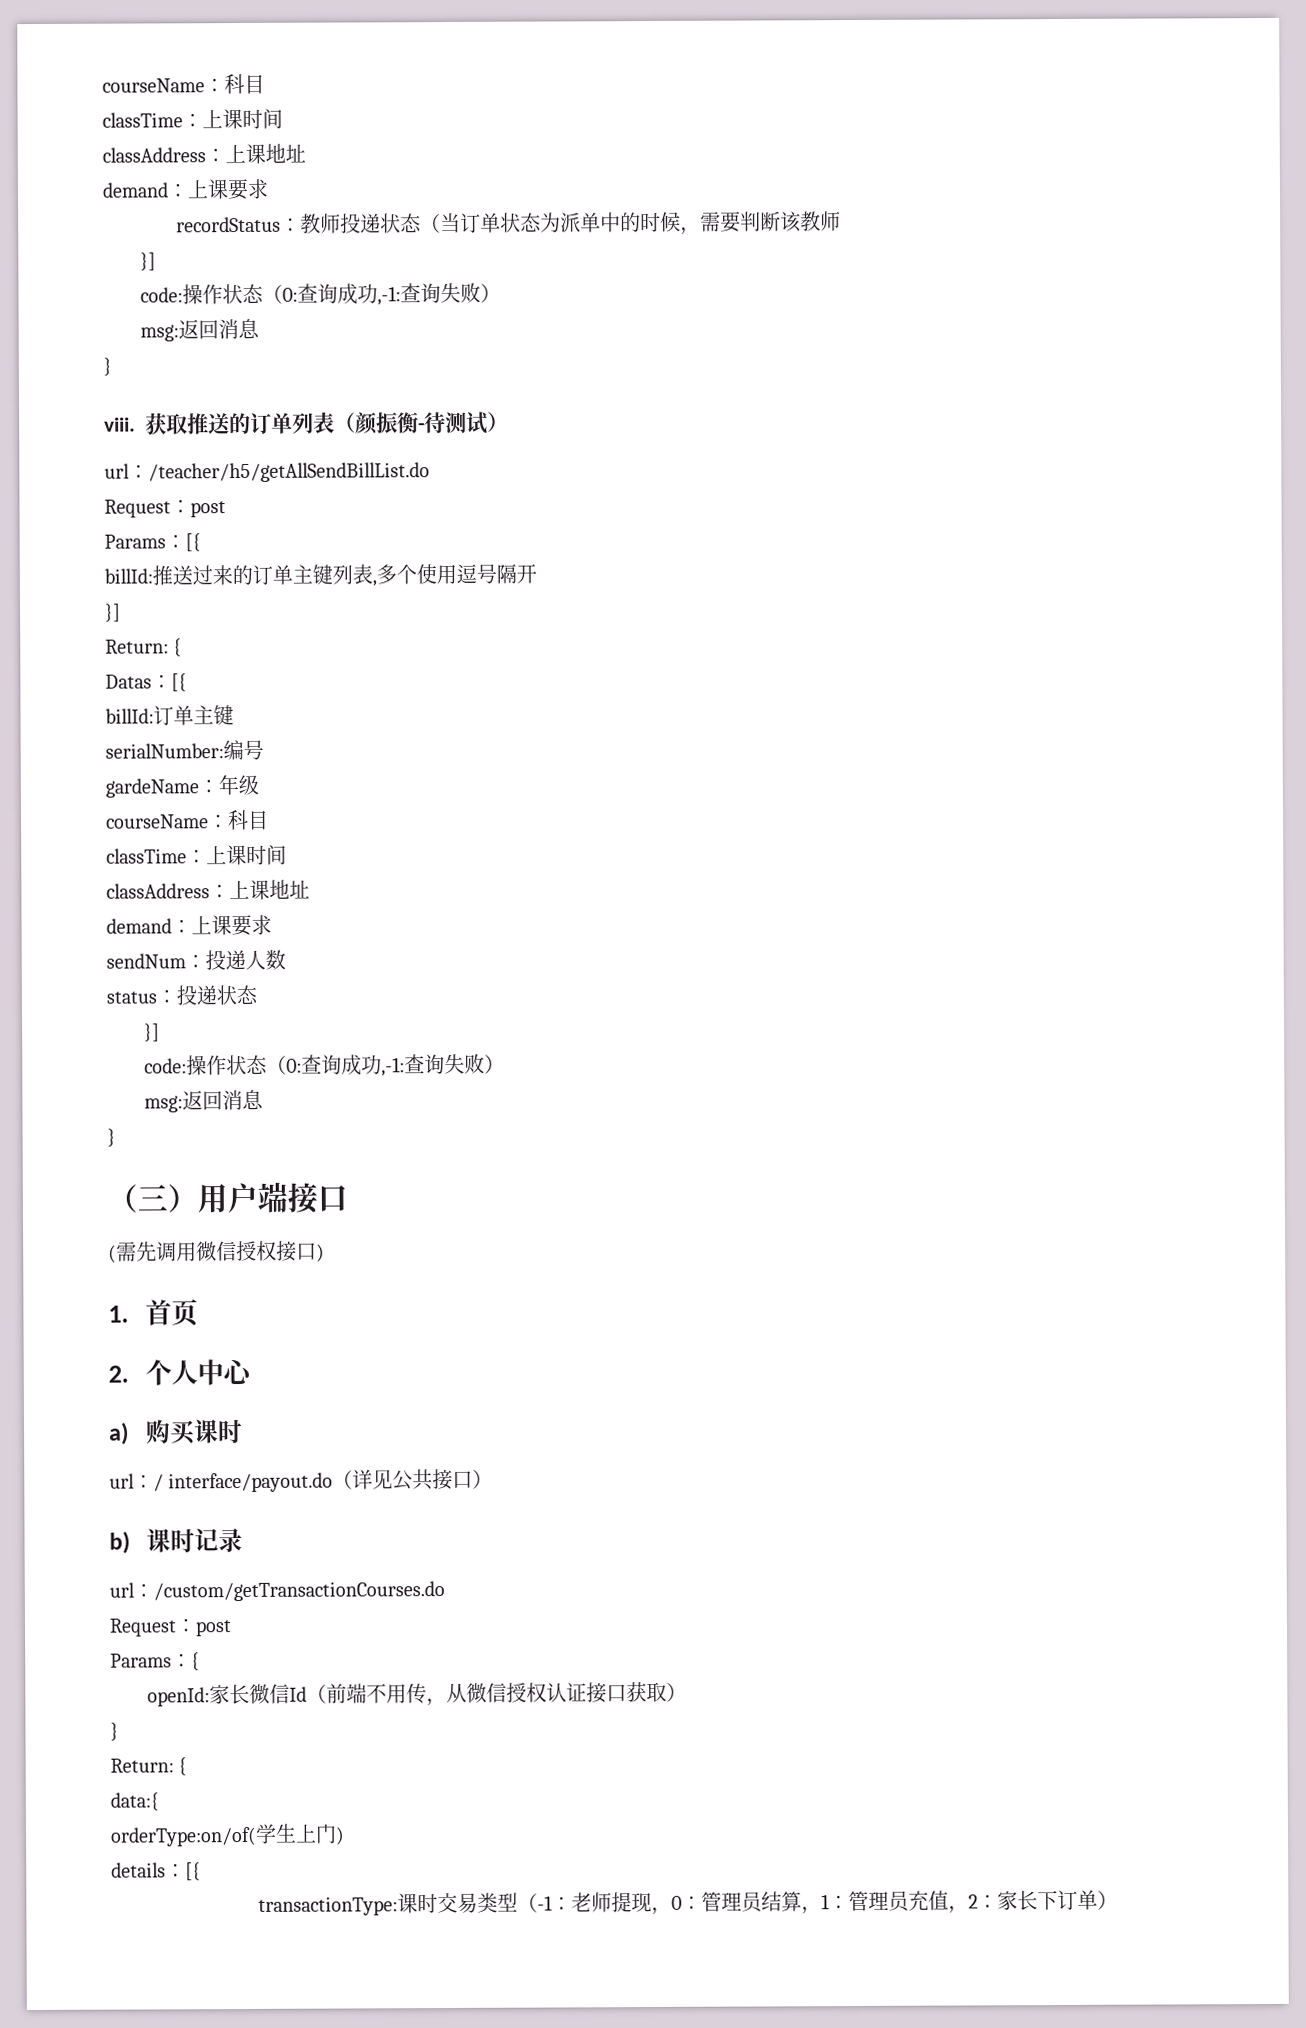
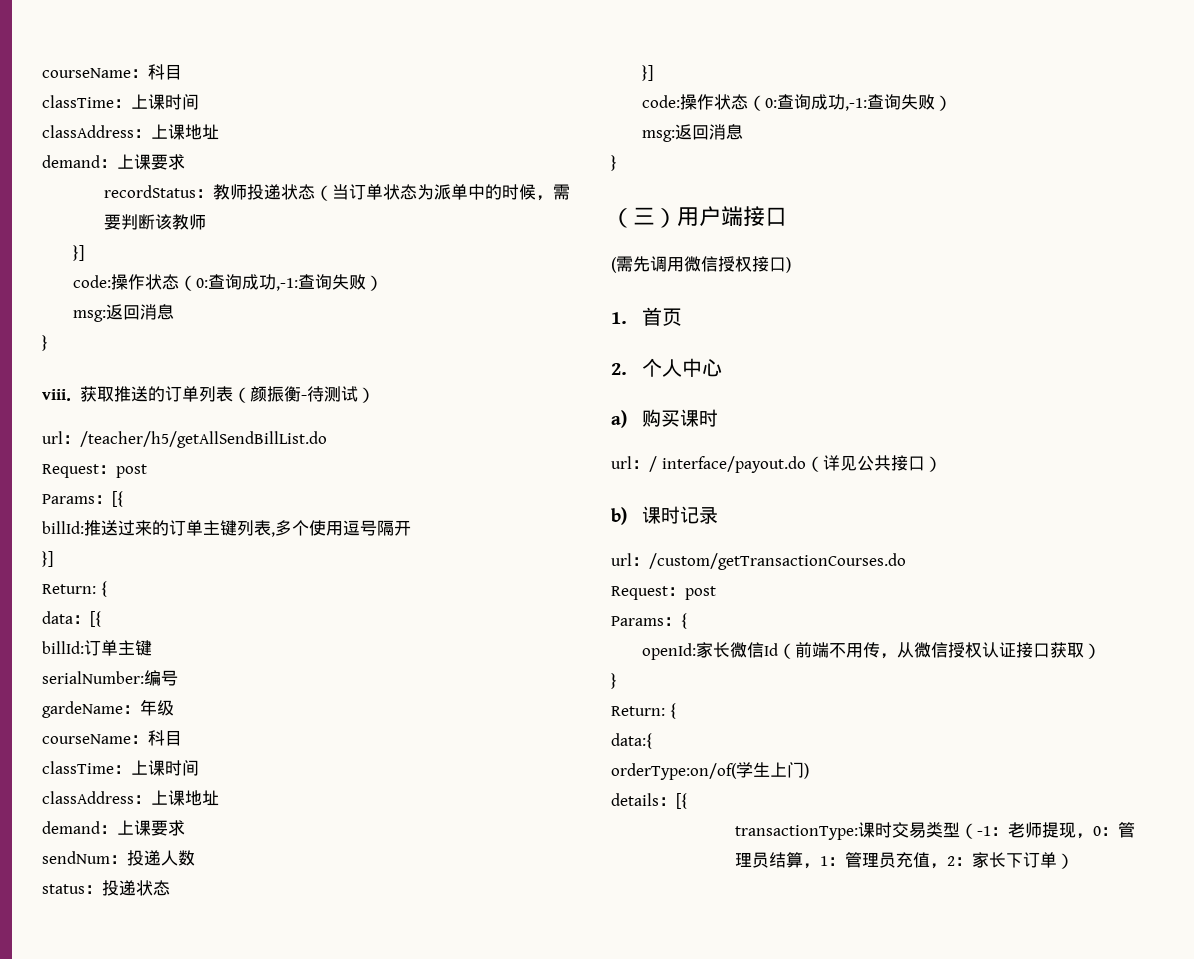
[105,674,152,689] Datas -> [42,611,73,624] data

